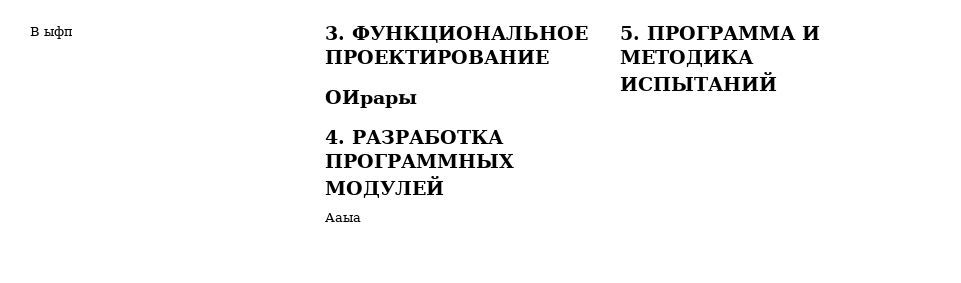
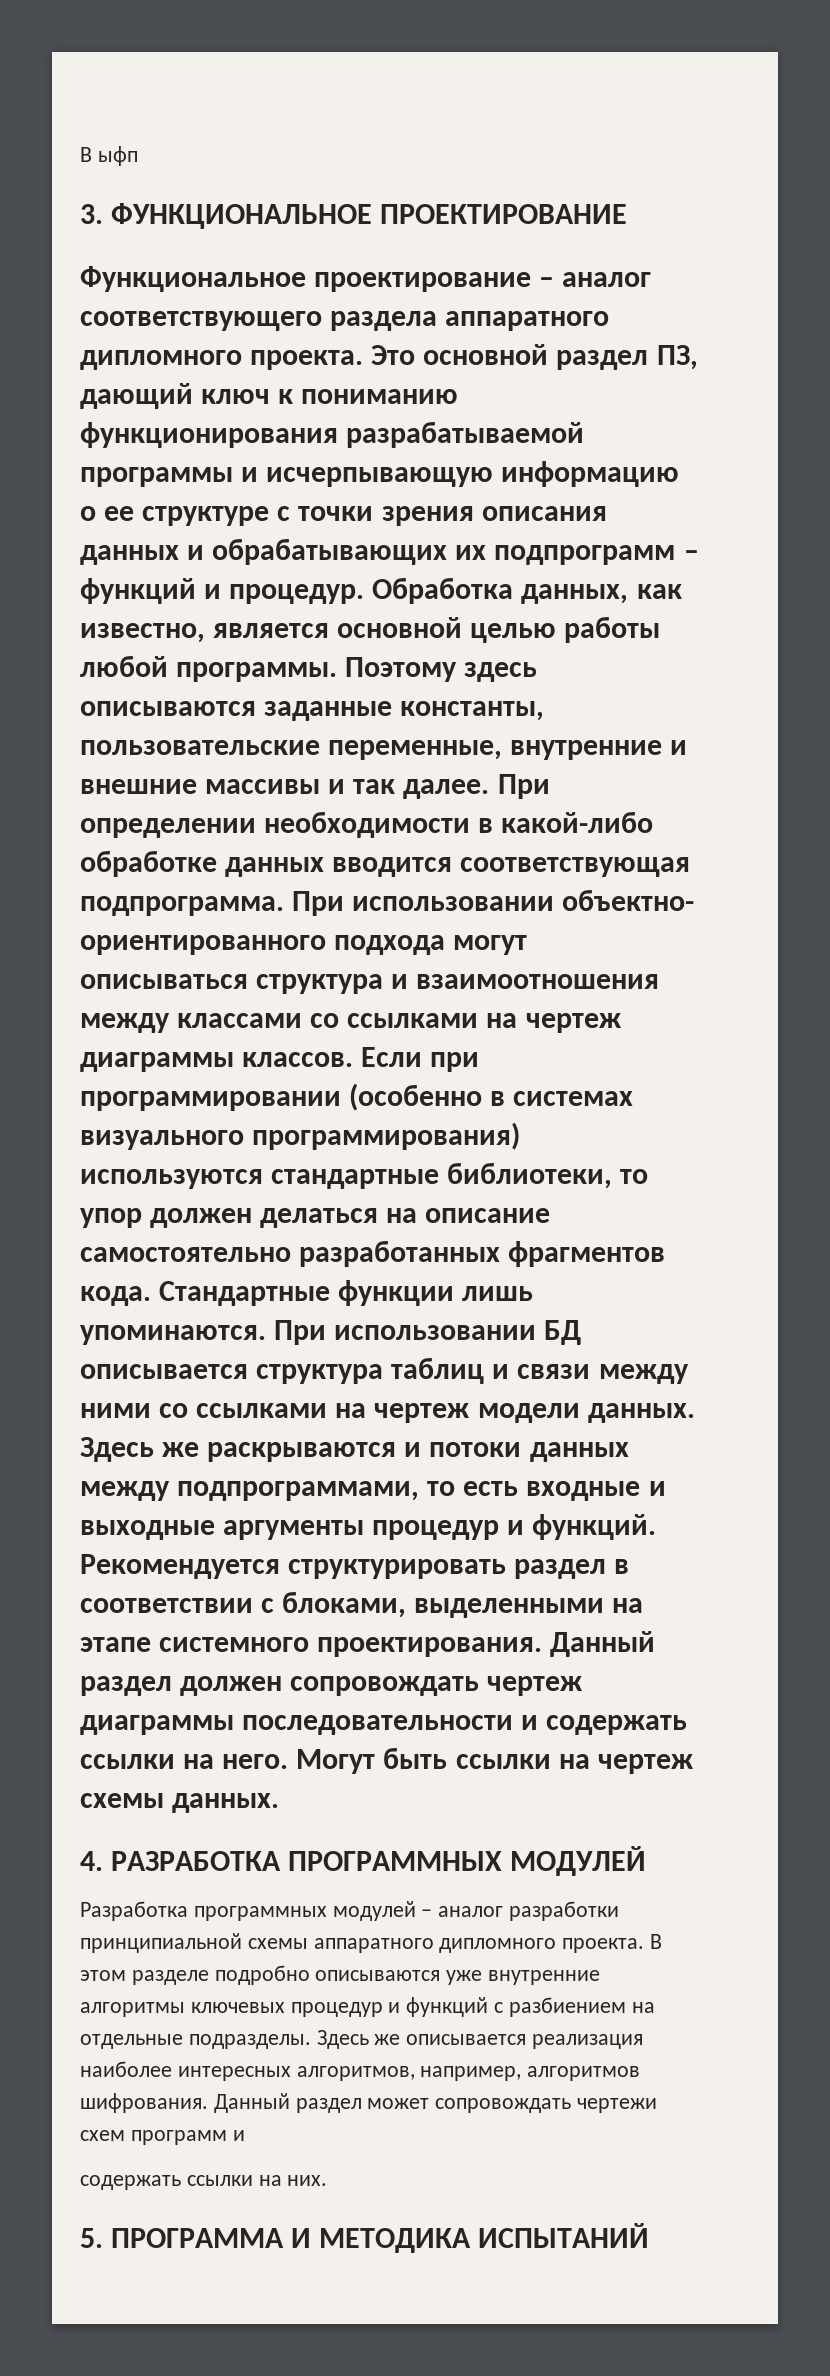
[325,90,417,108] [325,130,504,144] [325,154,514,168] [325,176,444,198] [325,213,361,222] ОИрары // 4. РАЗРАБОТКА ПРОГРАММНЫХ МОДУЛЕЙ // Ааыа -> [80,266,652,292] [80,311,610,331] [80,344,698,370] [80,383,459,409] [80,421,585,448] [80,461,680,487] [80,506,607,526] [80,538,699,565] [80,577,682,604] [80,616,661,643] [80,655,538,682] [80,701,545,721] [80,740,688,760] [80,774,550,799] [80,811,654,838] [80,850,691,877] [80,889,695,916] [80,935,528,955] [80,974,660,994] [80,1013,621,1033] [80,1047,480,1072] [80,1083,634,1111] [80,1122,521,1150] [80,1162,649,1189] [80,1208,551,1228] [80,1240,666,1267] [80,1280,534,1306] [80,1320,582,1345] [80,1357,689,1384] [80,1403,695,1423] [80,1437,629,1462] [80,1481,666,1501] [80,1514,657,1540] [80,1554,630,1579] [80,1591,644,1618] [80,1631,656,1657] [80,1676,583,1696] [80,1715,688,1735] [80,1747,693,1774] [80,1793,280,1813] [80,1846,647,1876] [80,1901,620,1921] [80,1933,663,1953] [80,1965,601,1985] [80,1997,655,2017] [80,2030,644,2049] [80,2061,641,2081] [80,2093,658,2113] [80,2130,245,2145] [80,2175,328,2190] Функциональное проектирование – аналог соответствующего раздела аппаратного дипломного проекта. Это основной раздел ПЗ, дающий ключ к пониманию функционирования разрабатываемой программы и исчерпывающую информацию о ее структуре с точки зрения описания данных и обрабатывающих их подпрограмм – функций и процедур. Обработка данных, как известно, является основной целью работы любой программы. Поэтому здесь описываются заданные константы, пользовательские переменные, внутренние и внешние массивы и так далее. При определении необходимости в какой-либо обработке данных вводится соответствующая подпрограмма. При использовании объектно- ориентированного подхода могут описываться структура и взаимоотношения между классами со ссылками на чертеж диаграммы классов. Если при программировании (особенно в системах визуального программирования) используются стандартные библиотеки, то упор должен делаться на описание самостоятельно разработанных фрагментов кода. Стандартные функции лишь упоминаются. При использовании БД описывается структура таблиц и связи между ними со ссылками на чертеж модели данных. Здесь же раскрываются и потоки данных между подпрограммами, то есть входные и выходные аргументы процедур и функций. Рекомендуется структурировать раздел в соответствии с блоками, выделенными на этапе системного проектирования. Данный раздел должен сопровождать чертеж диаграммы последовательности и содержать ссылки на него. Могут быть ссылки на чертеж схемы данных. // 4. РАЗРАБОТКА ПРОГРАММНЫХ МОДУЛЕЙ // Разработка программных модулей – аналог разработки принципиальной схемы аппаратного дипломного проекта. В этом разделе подробно описываются уже внутренние алгоритмы ключевых процедур и функций с разбиением на отдельные подразделы. Здесь же описывается реализация наиболее интересных алгоритмов, например, алгоритмов шифрования. Данный раздел может сопровождать чертежи схем программ и // содержать ссылки на них.

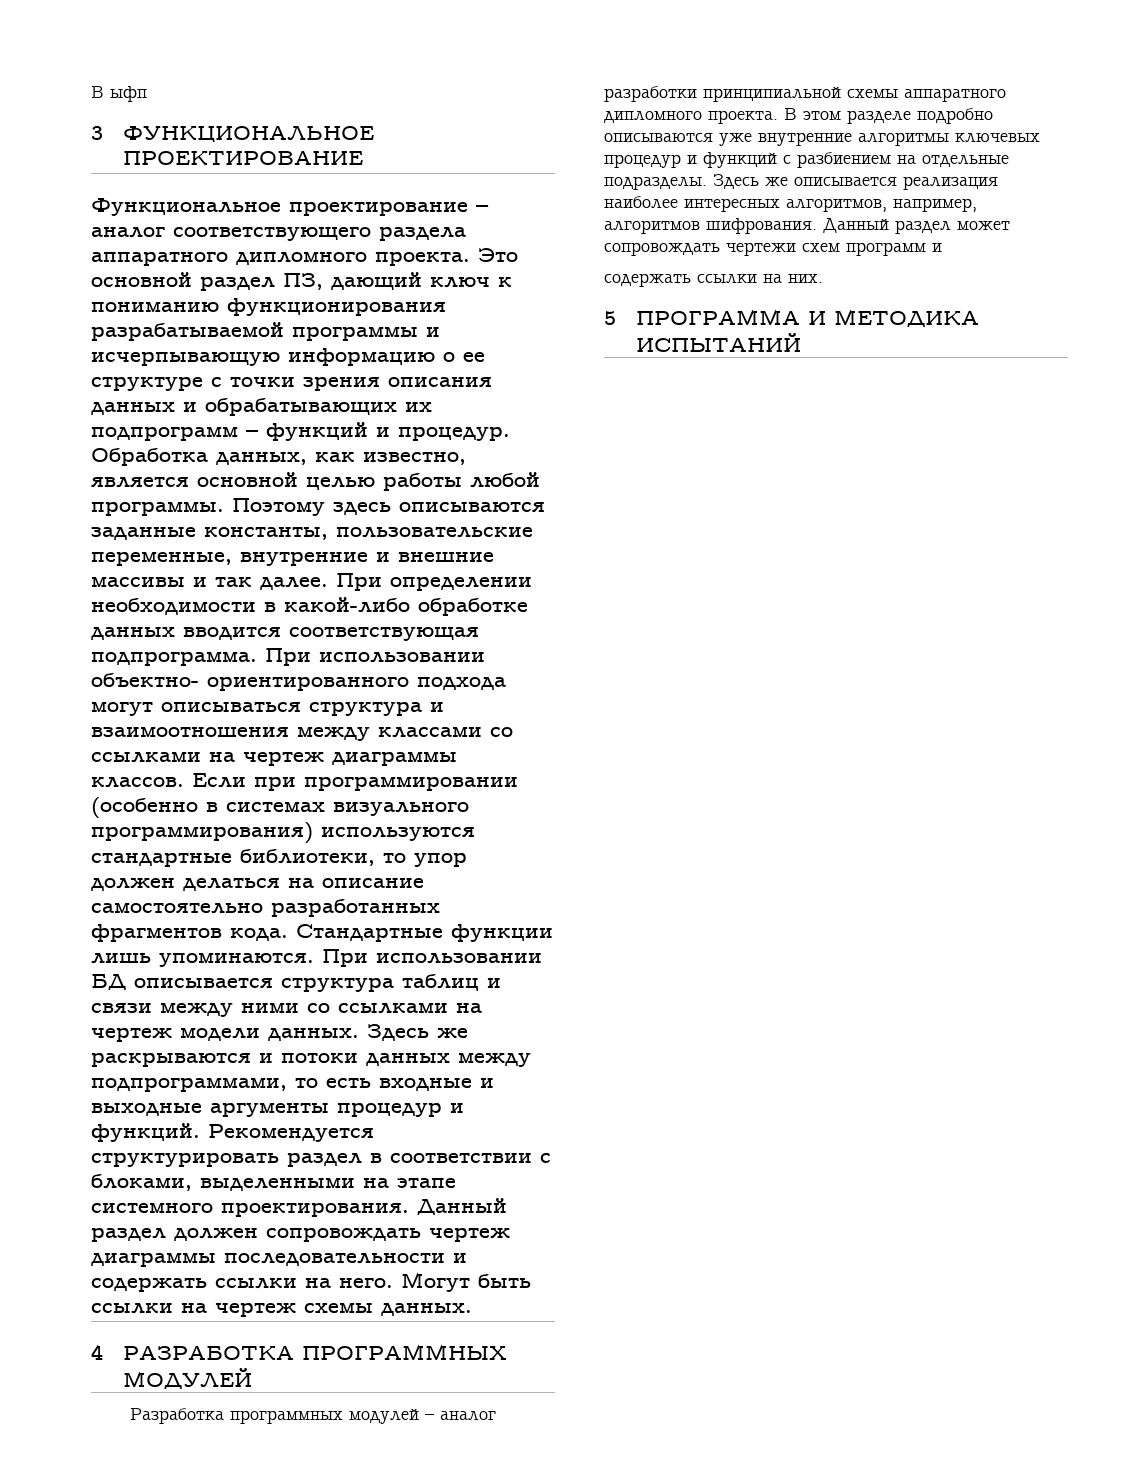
[80,204,103,224] 3. -> [91,126,103,140] 3
[80,1851,103,1871] 4. -> [91,1344,103,1360] 4
[80,2228,103,2248] 5. -> [604,311,616,325] 5

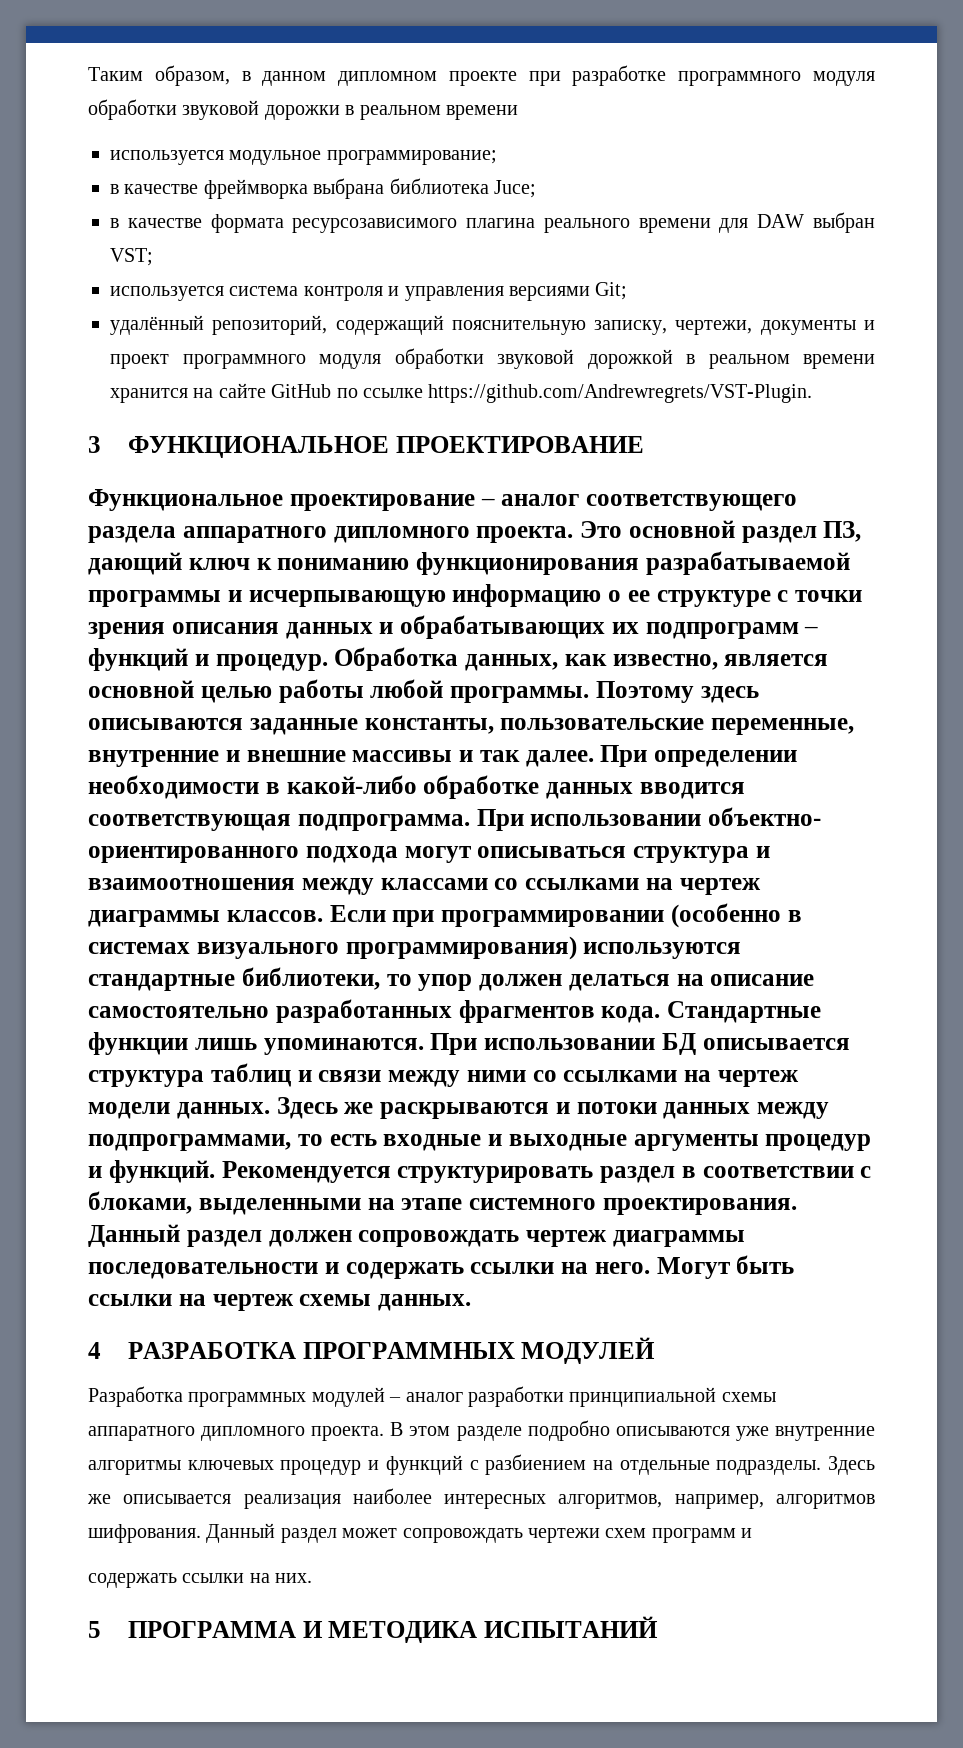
[91,86,147,102] В ыфп -> [88,65,875,86] [88,99,518,120] [110,150,497,165] [110,178,536,199] [110,212,876,233] [110,248,153,266] [110,282,628,301] [110,315,875,335] [110,348,875,369] [110,383,813,403] Таким образом, в данном дипломном проекте при разработке программного модуля обработки звуковой дорожки в реальном времени // используется модульное программирование; // в качестве фреймворка выбрана библиотека Juce; // в качестве формата ресурсозависимого плагина реального времени для DAW выбран VST; // используется система контроля и управления версиями Git; // удалённый репозиторий, содержащий пояснительную записку, чертежи, документы и проект программного модуля обработки звуковой дорожкой в реальном времени хранится на сайте GitHub по ссылке https://github.com/Andrewregrets/VST-Plugin.

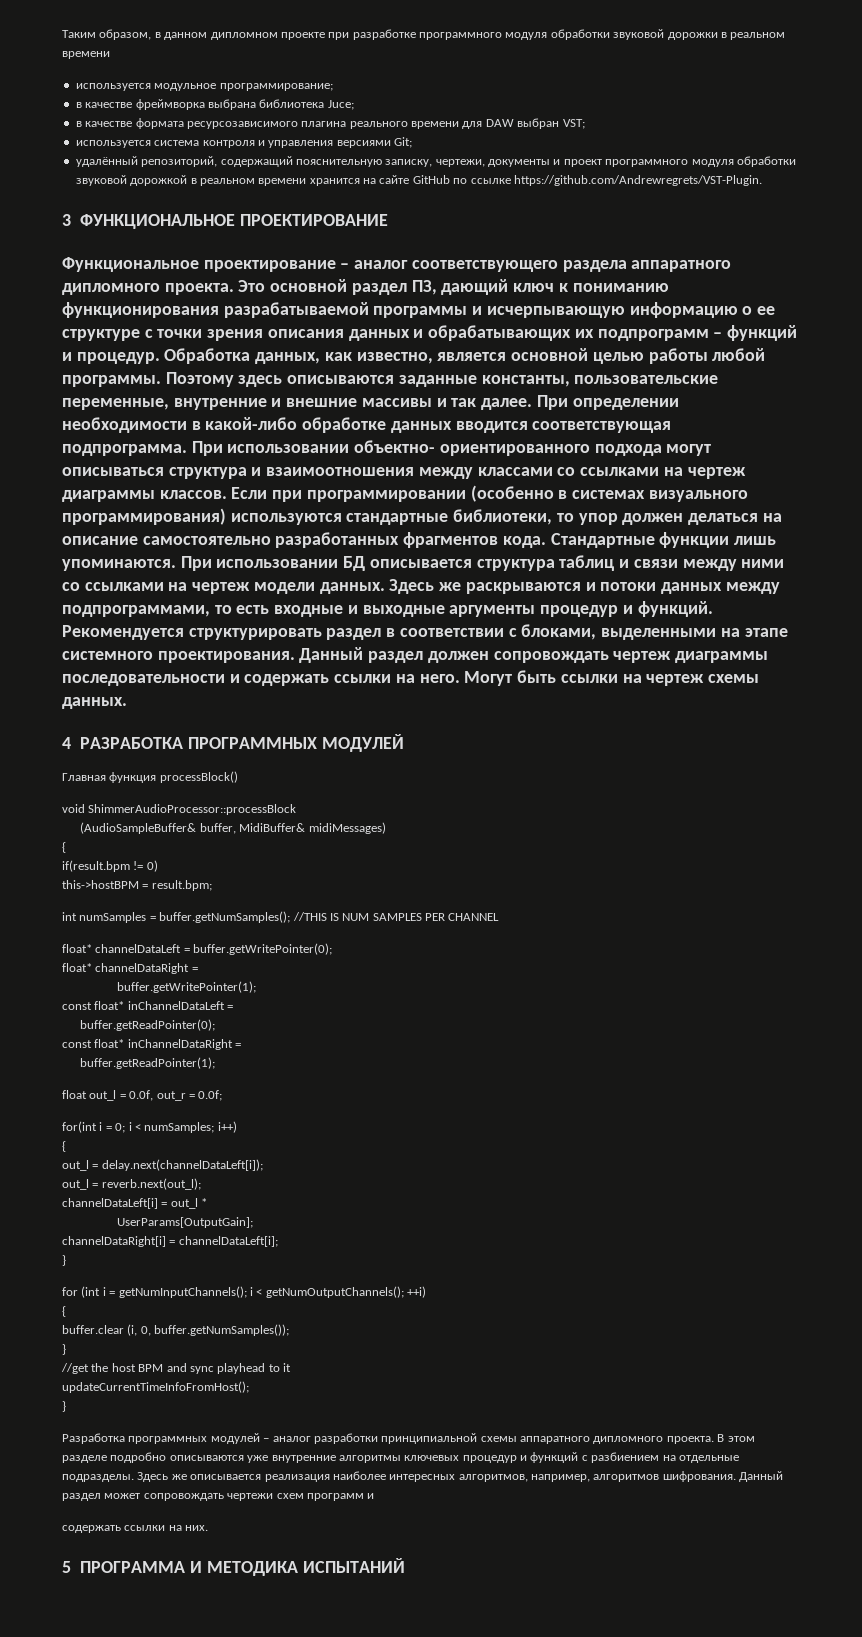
(656, 1350) none -> [62,771,238,783] [62,804,297,815] [80,822,386,834] [62,842,66,853] [62,860,158,872] [62,880,212,891] [62,911,500,923] [62,943,333,955] [62,963,198,974] [117,981,257,993] [62,1001,234,1010] [80,1019,216,1031] [62,1039,242,1050] [80,1057,216,1069] [62,1090,223,1101] [62,1121,237,1133] [62,1141,66,1152] [62,1159,263,1171] [62,1178,201,1190] [62,1198,208,1209] [117,1217,254,1228] [62,1236,278,1247] [62,1255,66,1266] [62,1286,426,1298] [62,1306,66,1317] [62,1324,290,1336] [62,1344,66,1355] [61,1363,291,1374] [62,1381,249,1393] [62,1401,66,1412] // Главная функция processBlock() // void ShimmerAudioProcessor::processBlock // (AudioSampleBuffer& buffer, MidiBuffer& midiMessages) // { // if(result.bpm != 0) // this->hostBPM = result.bpm; // int numSamples = buffer.getNumSamples(); //THIS IS NUM SAMPLES PER CHANNEL // float* channelDataLeft = buffer.getWritePointer(0); // float* channelDataRight = // buffer.getWritePointer(1); // const float* inChannelDataLeft = // buffer.getReadPointer(0); // const float* inChannelDataRight = // buffer.getReadPointer(1); // float out_l = 0.0f, out_r = 0.0f; // for(int i = 0; i < numSamples; i++) // { // out_l = delay.next(channelDataLeft[i]); // out_l = reverb.next(out_l); // channelDataLeft[i] = out_l * // UserParams[OutputGain]; // channelDataRight[i] = channelDataLeft[i]; // } // for (int i = getNumInputChannels(); i < getNumOutputChannels(); ++i) // { // buffer.clear (i, 0, buffer.getNumSamples()); // } // //get the host BPM and sync playhead to it // updateCurrentTimeInfoFromHost(); // }

